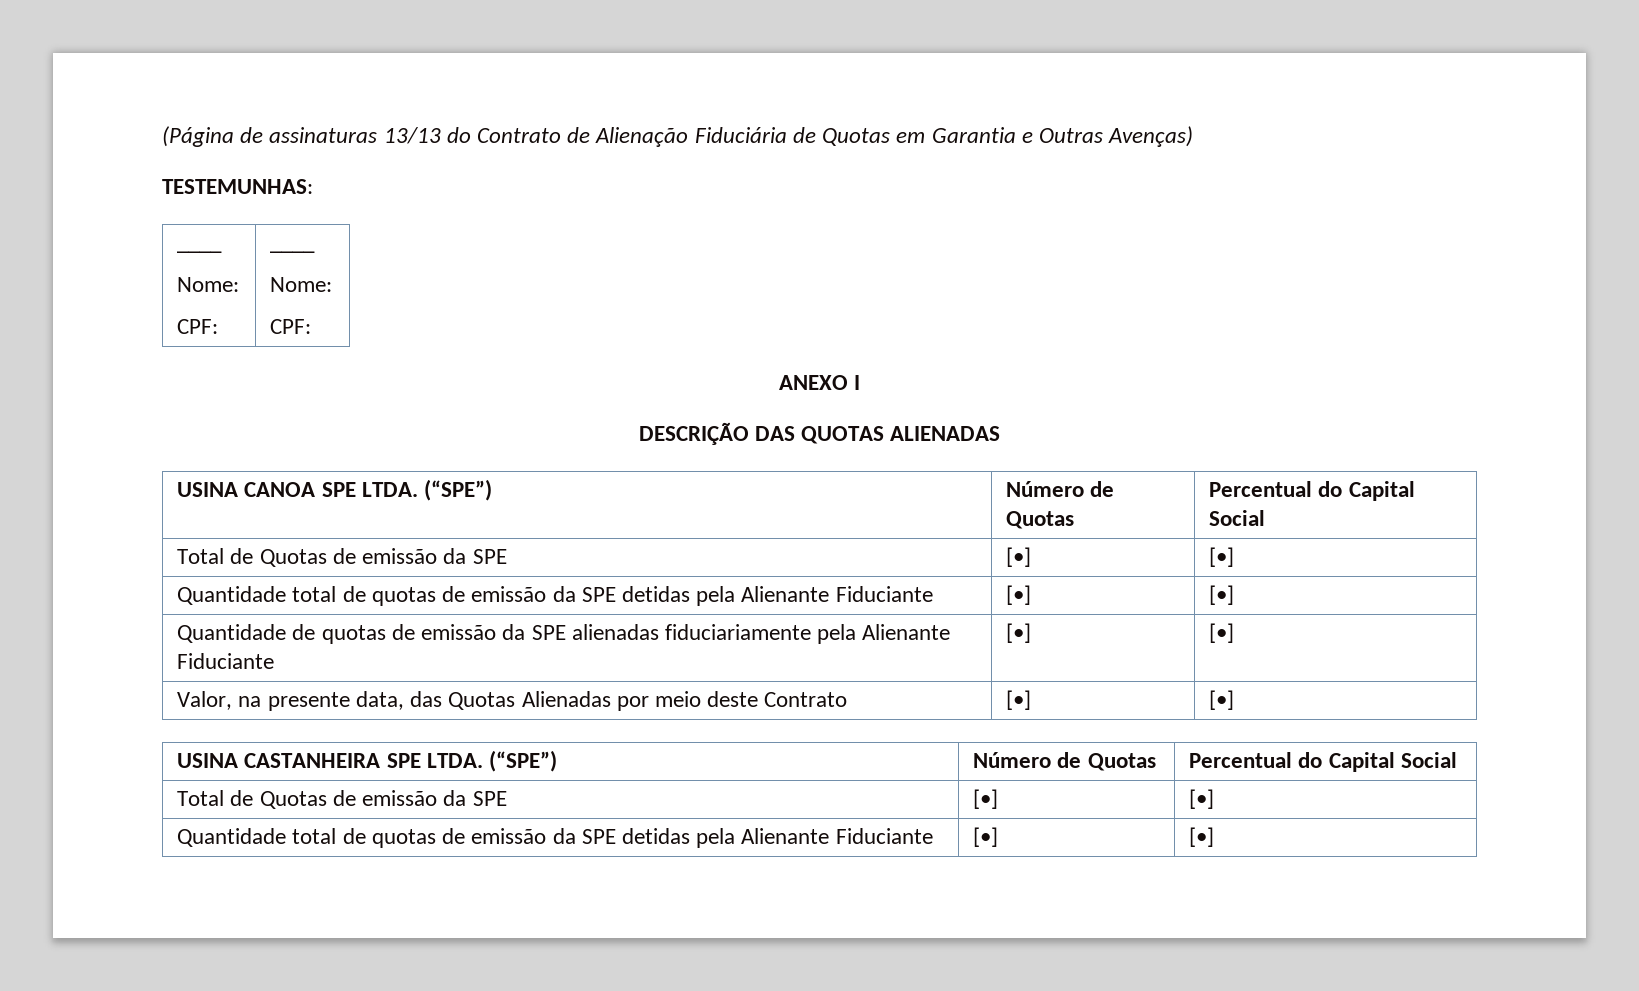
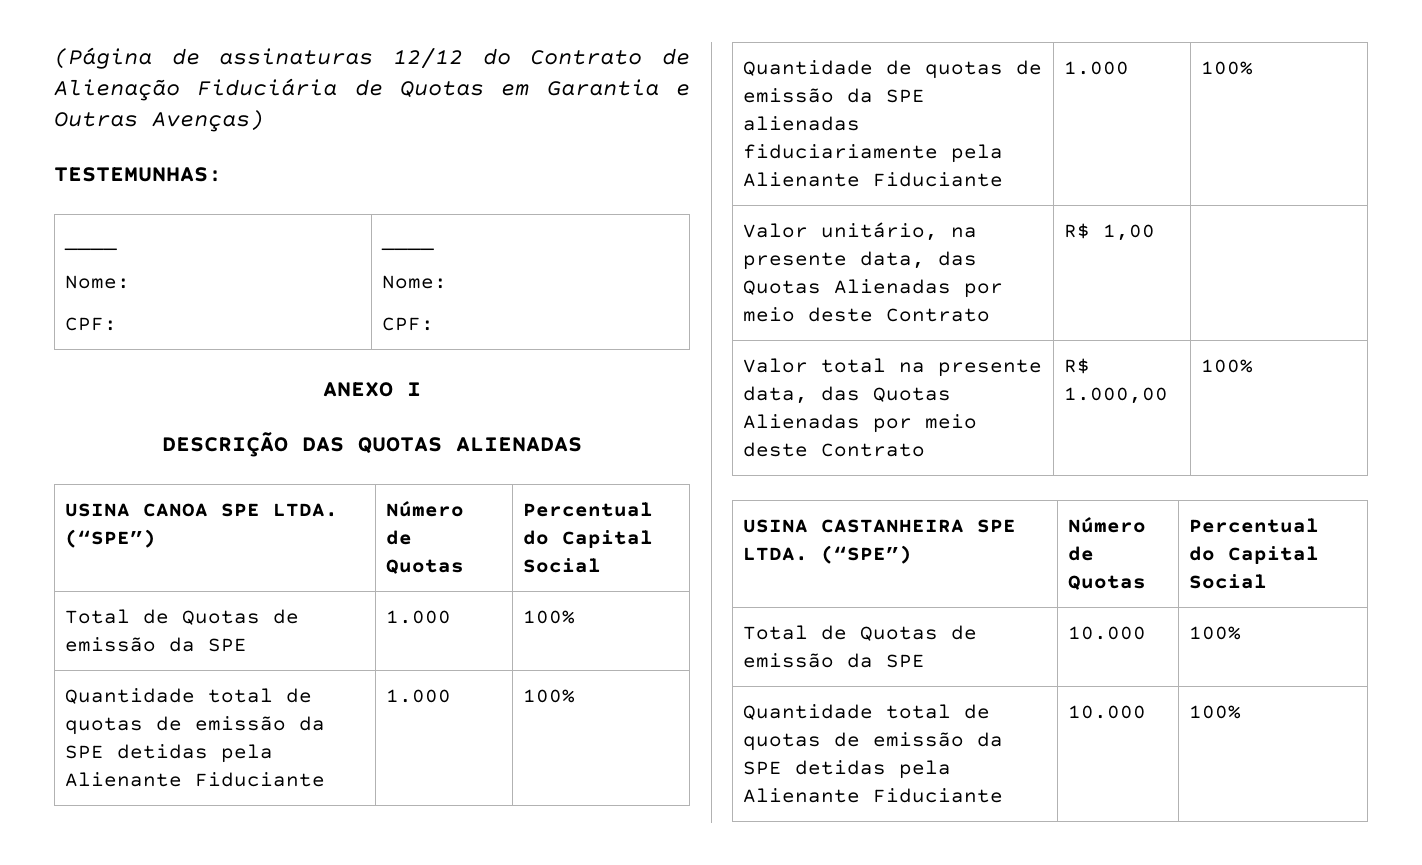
[383,127,441,144] 13/13 -> [393,48,464,69] 12/12
[1006,547,1032,567] [1209,547,1235,567] [•] | [•] -> [385,610,451,624] [522,610,575,624] 1.000 | 100%
[1006,585,1032,605] [1209,585,1235,605] [•] | [•] -> [385,689,451,703] [522,689,575,703] 1.000 | 100%
[1006,623,1032,643] [1209,623,1235,643] [177,691,233,710] [•] | [•] // Valor, -> [1063,61,1129,75] [1200,61,1253,75] [742,222,938,241] 1.000 | 100% // Valor unitário,
[1006,690,1032,710] [1209,690,1235,710] [•] | [•] -> [1063,223,1155,241] [742,358,1042,377] [742,386,951,404] [742,414,977,433] [742,442,925,457] [1063,358,1090,374] [1063,387,1168,404] [1200,359,1253,373] R$ 1,00 | // Valor total na presente data, das Quotas Alienadas por meio deste Contrato | R$ 1.000,00 | 100%
[973,789,999,809] [1189,789,1215,809] [•] | [•] -> [1067,626,1146,640] [1188,626,1241,640] 10.000 | 100%
[973,827,999,847] [1189,827,1215,847] [•] | [•] -> [1067,705,1146,719] [1188,705,1241,719] 10.000 | 100%

